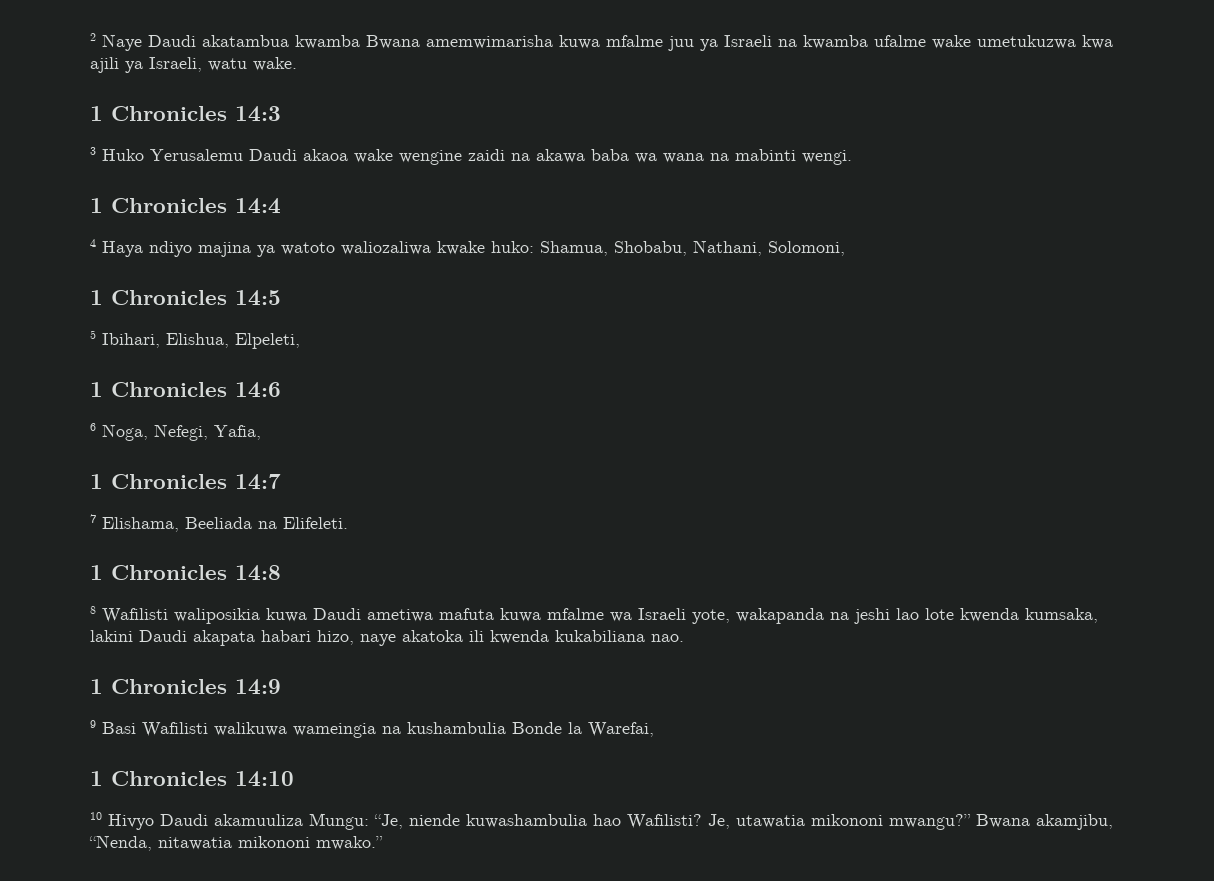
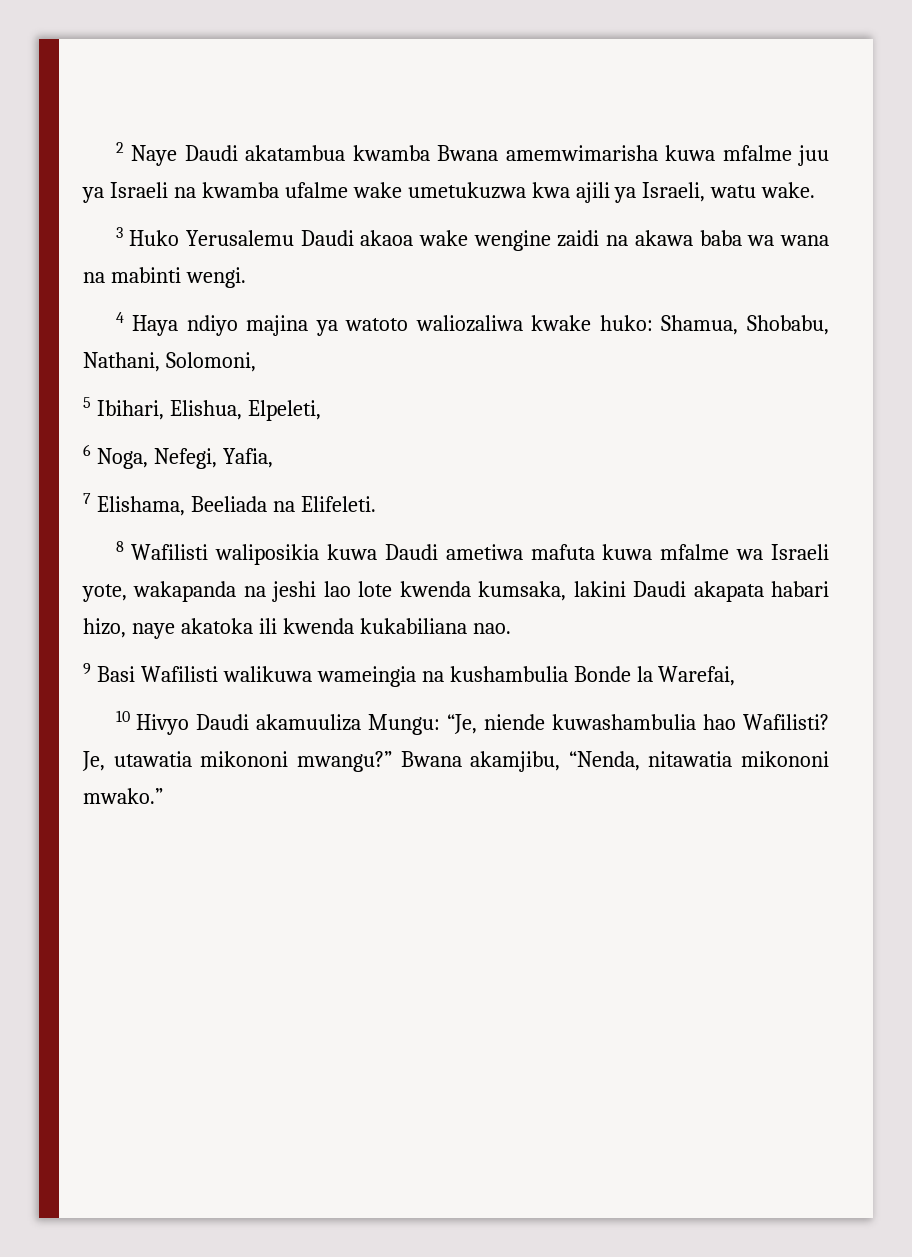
[90,106,281,122] // 1 Chronicles 14:3 -> (816, 190) none
[90,198,281,214] // 1 Chronicles 14:4 -> (246, 277) none
[90,290,281,306] // 1 Chronicles 14:5 -> (256, 362) none
[90,382,281,398] // 1 Chronicles 14:6 -> (321, 410) none
[90,474,281,490] // 1 Chronicles 14:7 -> (273, 458) none
[90,565,281,581] // 1 Chronicles 14:8 -> (376, 504) none
[90,679,281,695] // 1 Chronicles 14:9 -> (511, 628) none
[90,771,294,787] // 1 Chronicles 14:10 -> (736, 676) none

